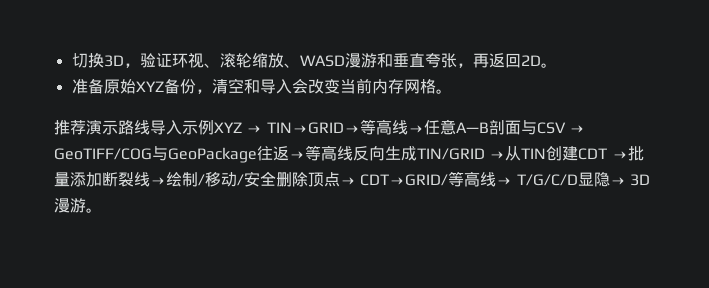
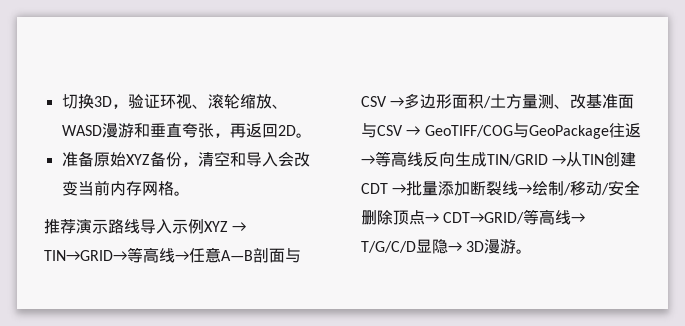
(585, 129) none -> [404,93,635,109] [361,123,421,138] 多边形面积/土方量测、改基准面与CSV →

